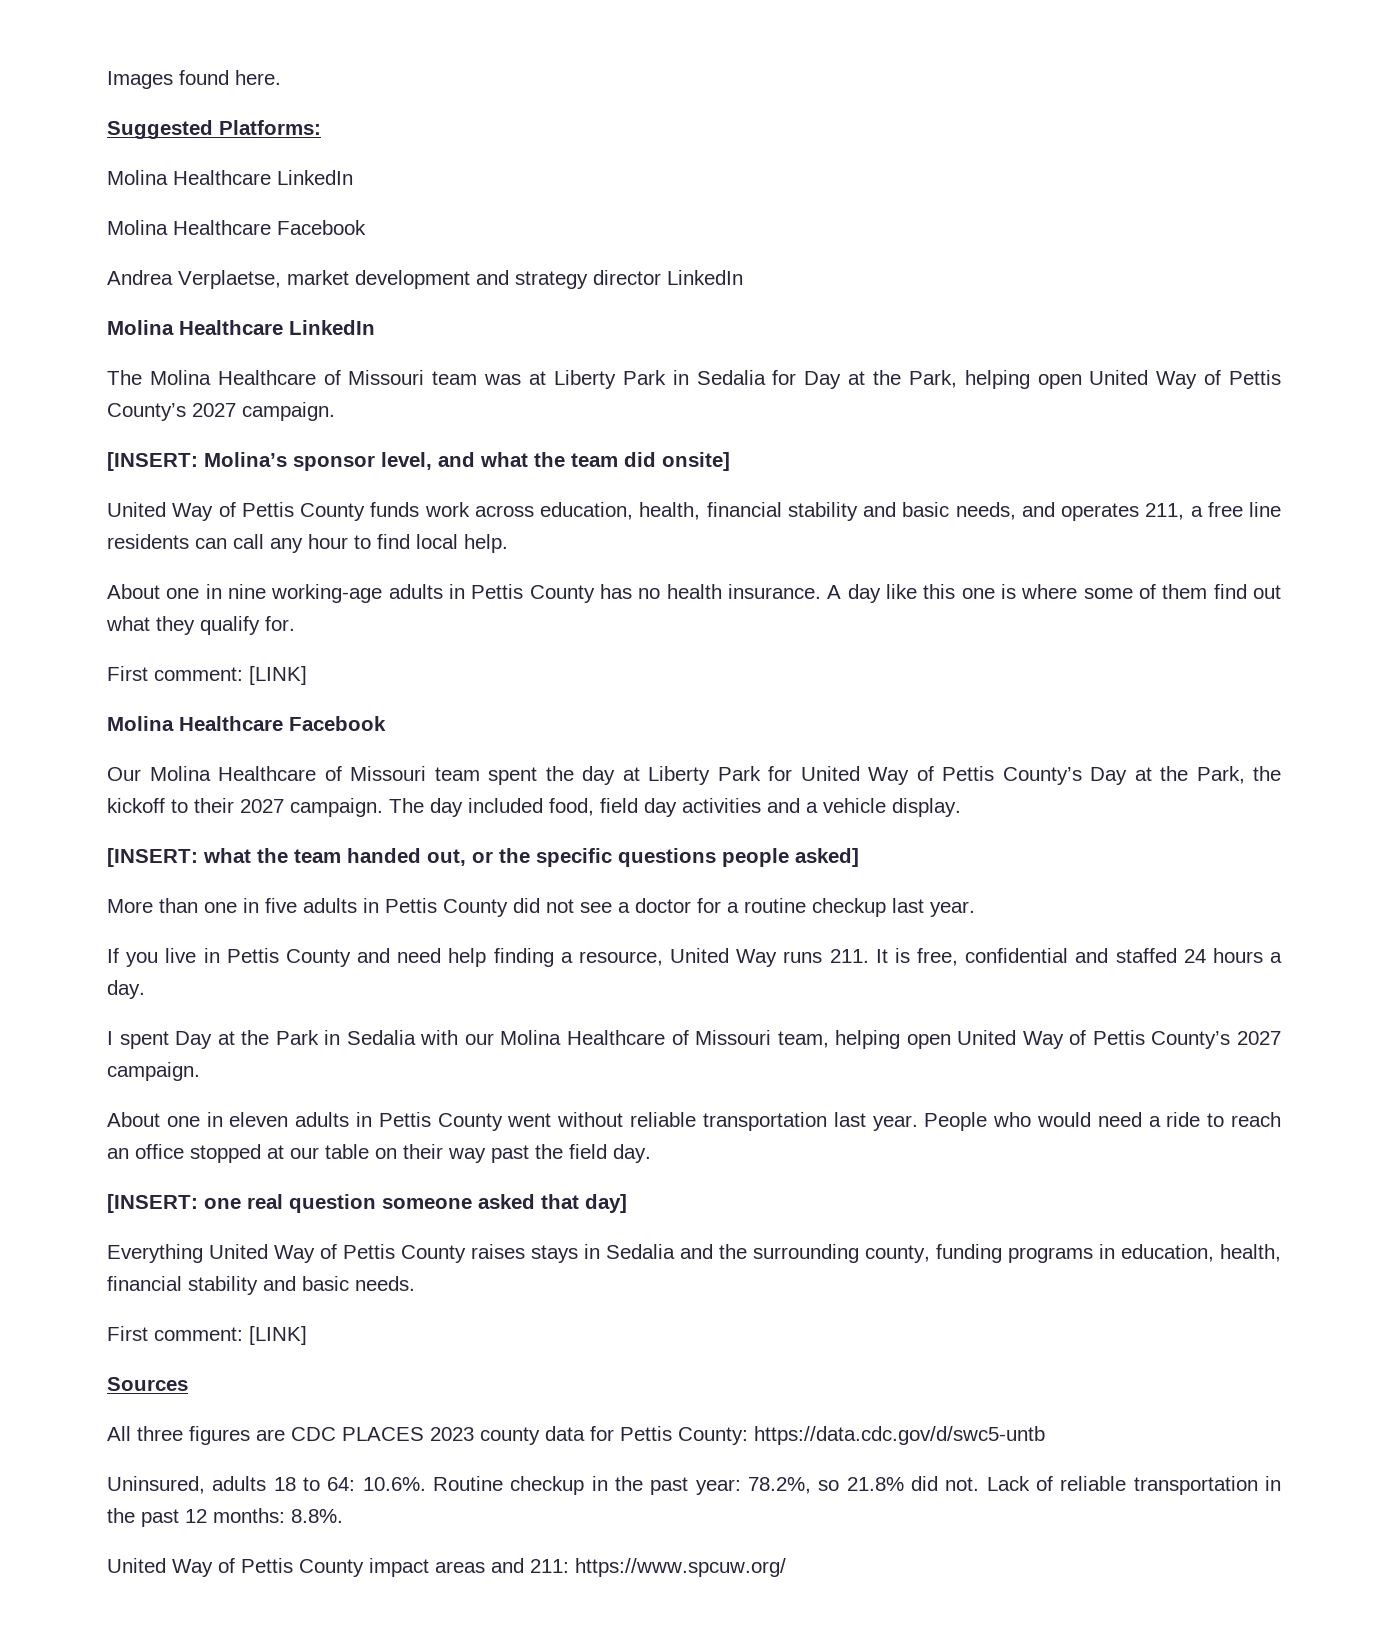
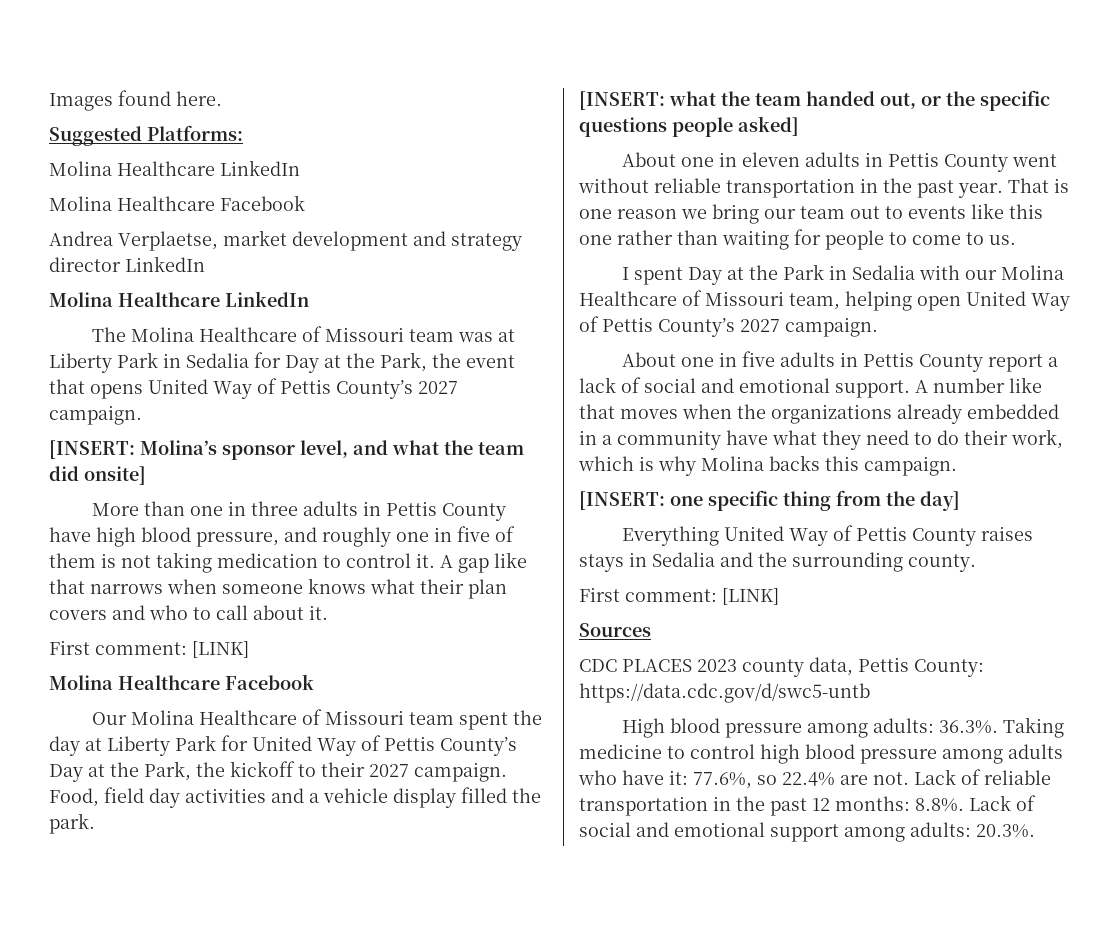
[964,370,1082,389] helping open -> [432,353,515,368] [49,379,143,399] the event that opens
[107,502,1281,521] [107,534,508,553] [107,584,1281,603] [106,616,295,635] United Way of Pettis County funds work across education, health, financial stability and basic needs, and operates 211, a free line residents can call any hour to find local help. // About one in nine working-age adults in Pettis County has no health insurance. A day like this one is where some of them find out what they qualify for. -> [91,501,506,521] [49,526,515,547] [49,552,527,573] [49,578,507,599] [49,605,328,620] More than one in three adults in Pettis County have high blood pressure, and roughly one in five of them is not taking medication to control it. A gap like that narrows when someone knows what their plan covers and who to call about it.
[389,798,594,817] The day included food, -> [49,788,99,807] Food,
[892,798,961,817] display. -> [393,787,541,808] [49,813,95,834] display filled the park.
[107,898,975,917] [107,948,1282,967] [107,980,145,999] More than one in five adults in Pettis County did not see a doctor for a routine checkup last year. // If you live in Pettis County and need help finding a resource, United Way runs 211. It is free, confidential and staffed 24 hours a day. -> [621,152,1057,172] [578,178,1069,198] [579,203,1043,224] [579,229,1016,250] About one in eleven adults in Pettis County went without reliable transportation in the past year. That is one reason we bring our team out to events like this one rather than waiting for people to come to us.
[229,1112,1282,1131] [107,1144,651,1163] [107,1194,579,1213] eleven adults in Pettis County went without reliable transportation last year. People who would need a ride to reach an office stopped at our table on their way past the field day. // [INSERT: one real question someone asked that -> [741,351,1058,372] [579,377,1042,398] [579,404,1059,424] [579,429,1063,450] [578,455,957,476] [579,490,915,511] five adults in Pettis County report a lack of social and emotional support. A number like that moves when the organizations already embedded in a community have what they need to do their work, which is why Molina backs this campaign. // [INSERT: one specific thing from the
[865,1244,1281,1263] [107,1276,415,1295] county, funding programs in education, health, financial stability and basic needs. -> [908,554,976,572] county.
[107,1426,285,1445] All three figures are -> (651, 630) none
[545,1426,614,1441] data for -> [809,657,853,676] data,
[107,1476,939,1495] Uninsured, adults 18 to 64: 10.6%. Routine checkup in the past year: 78.2%, so 21.8% did -> [621,717,1064,738] [579,744,1063,764] [578,770,868,789] High blood pressure among adults: 36.3%. Taking medicine to control high blood pressure among adults who have it: 77.6%, so 22.4% are
[107,1558,786,1577] // United Way of Pettis County impact areas and 211: https://www.spcuw.org/ -> [969,795,1036,811] [579,822,1035,842] Lack of social and emotional support among adults: 20.3%.

